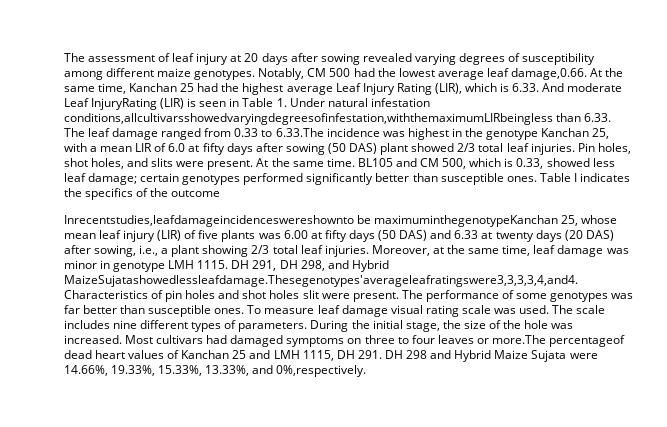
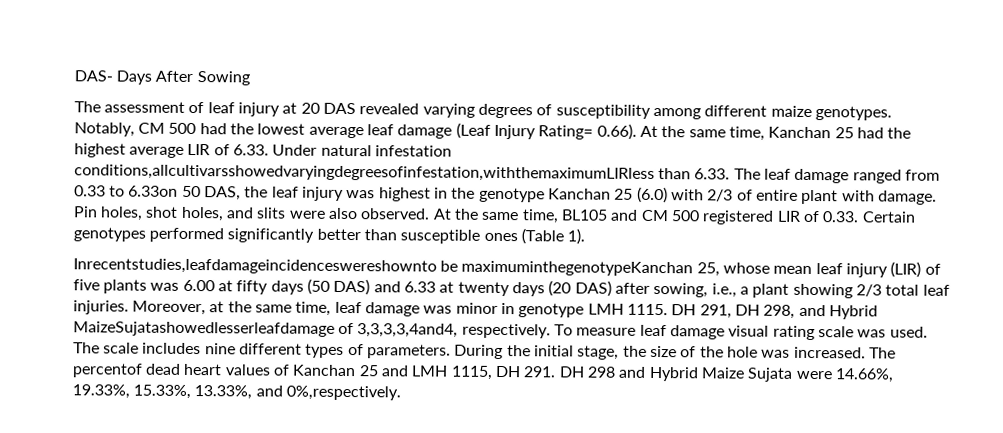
(63, 57) none -> [73,70,250,86] DAS- Days After Sowing //
[261,53,360,65] days after sowing -> [323,102,357,115] DAS
[511,68,588,80] damage,0.66. -> [397,122,637,140] damage (Leaf Injury Rating= 0.66).
[335,83,623,95] [63,98,287,110] Leaf Injury Rating (LIR), which is 6.33. And moderate Leaf InjuryRating (LIR) is seen in Table 1. -> [187,143,270,156] LIR of 6.33.
[63,113,553,125] conditions,allcultivarsshowedvaryingdegreesofinfestation,withthemaximumLIRbeingless -> [73,164,655,182] conditions,allcultivarsshowedvaryingdegreesofinfestation,withthemaximumLIRless
[275,128,380,137] 6.33.The incidence -> [128,185,345,201] 6.33on 50 DAS, the leaf injury
[592,128,610,139] [63,143,575,155] 25, with a mean LIR of 6.0 at fifty days after sowing (50 DAS) plant showed 2/3 total leaf injuries. -> [614,186,937,205] 25 (6.0) with 2/3 of entire plant with damage.
[207,158,355,170] present. At the same time. -> [328,207,559,224] also observed. At the same time,
[442,158,615,169] [63,173,179,185] 500, which is 0.33, showed less leaf damage; certain -> [670,210,916,225] 500 registered LIR of 0.33. Certain
[506,173,631,182] [63,188,221,200] ones. Table I indicates the specifics of the outcome -> [483,228,586,245] ones (Table 1).
[63,275,578,287] [63,290,634,302] [63,305,245,317] MaizeSujatashowedlessleafdamage.Thesegenotypes'averageleafratingswere3,3,3,3,4,and4. Characteristics of pin holes and shot holes slit were present. The performance of some genotypes was far better than susceptible ones. -> [72,321,551,339] MaizeSujatashowedlesserleafdamage of 3,3,3,3,4and4, respectively.
[124,335,626,347] Most cultivars had damaged symptoms on three to four leaves or more.The percentageof -> [868,347,896,359] [71,363,143,378] The percentof

